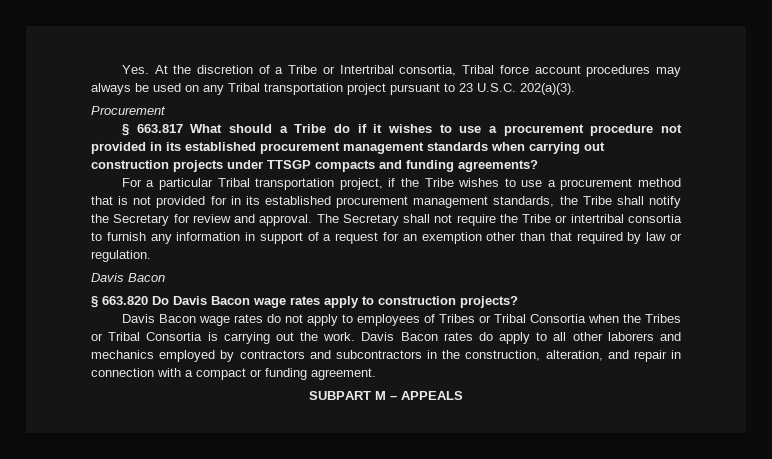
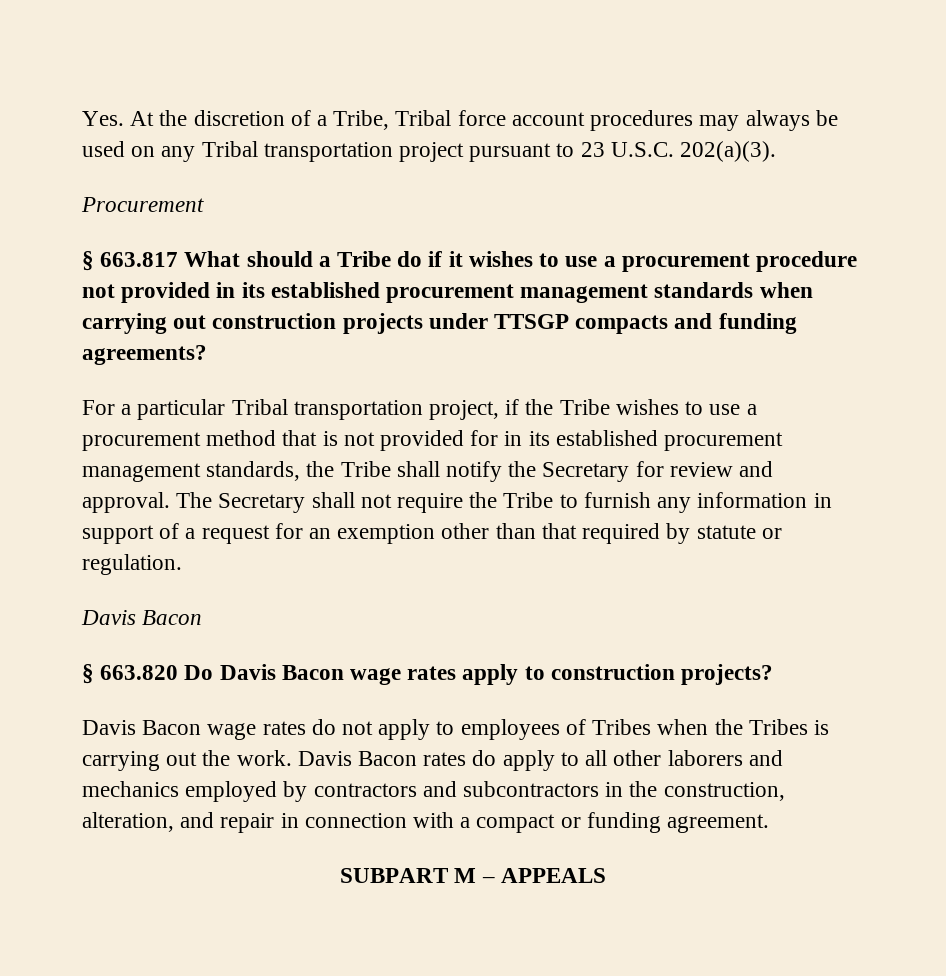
[288,65,457,76] Tribe or Intertribal consortia, -> [333,110,390,130] Tribe,
[555,214,682,223] or intertribal consortia -> (554, 500) none
[646,232,667,241] law -> [696,525,756,539] statute
[478,314,682,323] [91,332,203,341] or Tribal Consortia when the Tribes or Tribal Consortia -> [657,719,808,735] when the Tribes

